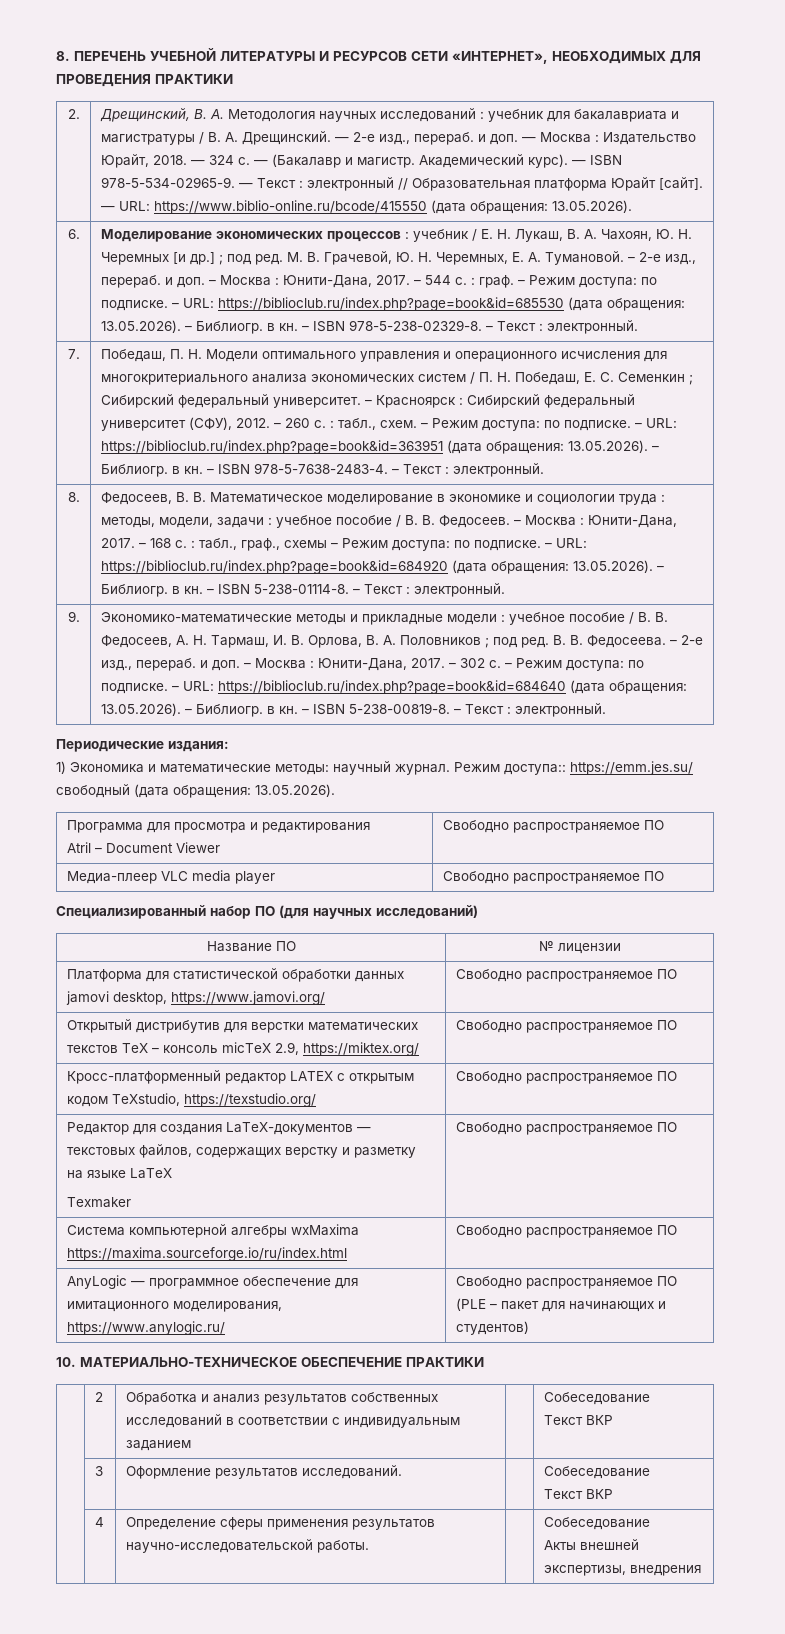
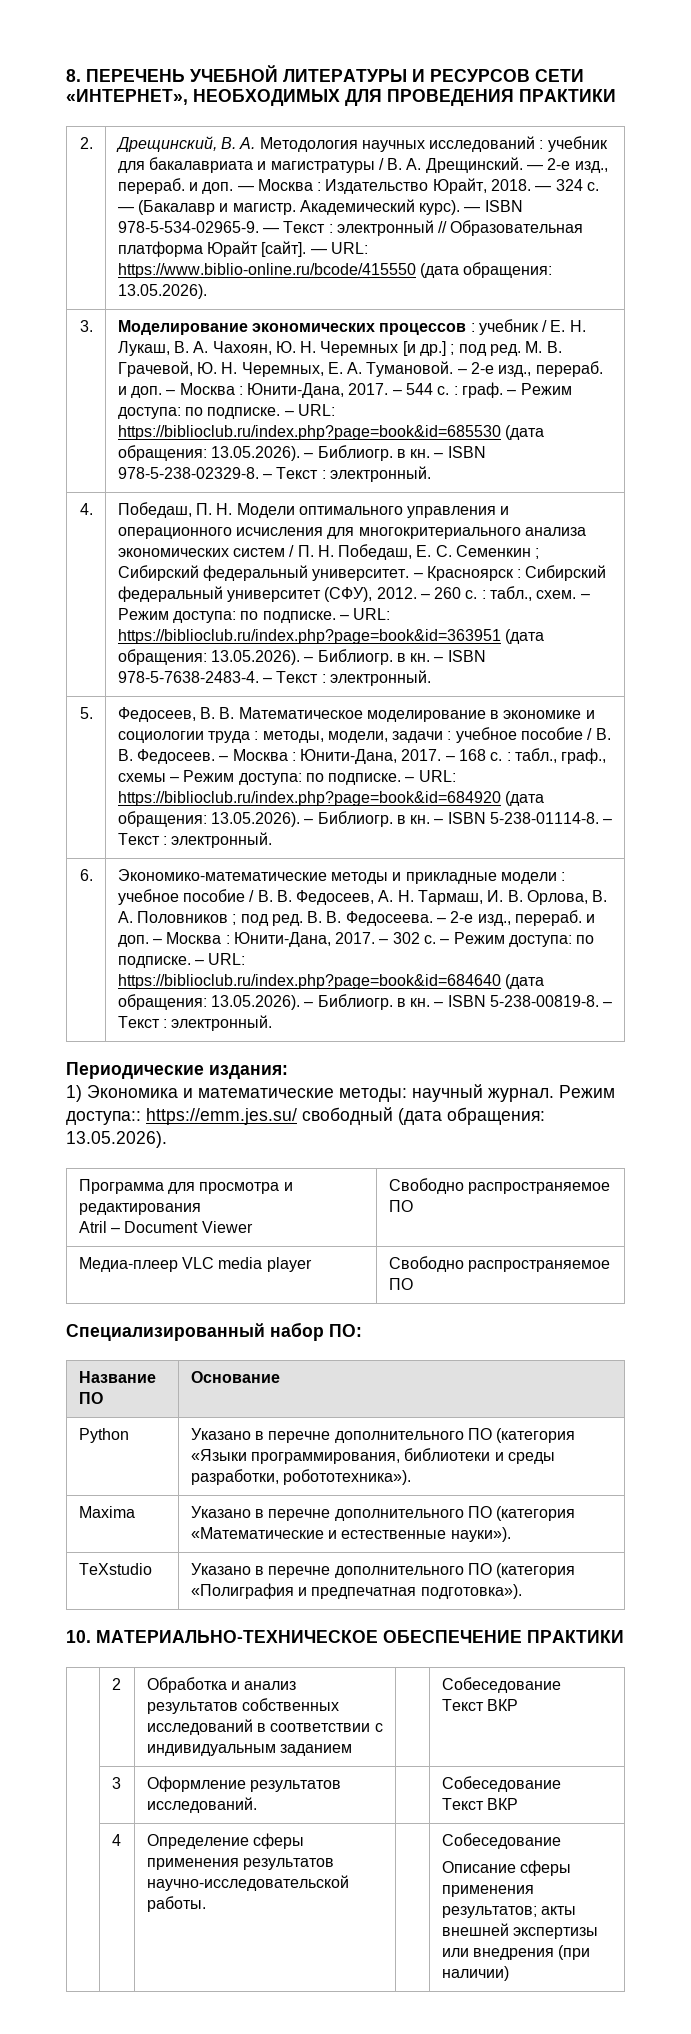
[67,229,80,239] 6. -> [79,320,93,332] 3.
[67,349,80,359] 7. -> [79,503,93,515] 4.
[67,492,80,502] 8. -> [79,707,93,719] 5.
[67,611,80,622] 9. -> [79,869,93,881] 6.
[255,905,478,919] [206,941,296,952] [538,941,621,954] [66,968,404,982] [65,991,325,1005] [455,969,677,982] [66,1019,418,1033] [66,1042,419,1056] [455,1020,677,1033] [66,1070,414,1084] [66,1093,316,1107] [455,1071,677,1084] [66,1122,371,1135] [66,1144,416,1158] [66,1168,172,1179] [66,1197,131,1208] [455,1122,677,1135] [66,1224,359,1238] [66,1247,347,1261] [455,1225,677,1238] [66,1275,358,1289] [66,1301,282,1312] [66,1321,225,1335] [455,1276,677,1289] [455,1298,666,1312] [455,1321,529,1335] ПО (для научных исследований) // Название ПО | № лицензии // Платформа для статистической обработки данных jamovi desktop, https://www.jamovi.org/ | Свободно распространяемое ПО // Открытый дистрибутив для верстки математических текстов TeX – консоль micTeX 2.9, https://miktex.org/ | Свободно распространяемое ПО // Кросс-платформенный редактор LAΤΕΧ с открытым кодом TeXstudio, https://texstudio.org/ | Свободно распространяемое ПО // Редактор для создания LaTeX-документов — текстовых файлов, содержащих верстку и разметку на языке LaTeX // Texmaker | Свободно распространяемое ПО // Система компьютерной алгебры wxMaxima https://maxima.sourceforge.io/ru/index.html | Свободно распространяемое ПО // AnyLogic — программное обеспечение для имитационного моделирования, https://www.anylogic.ru/ | Свободно распространяемое ПО (PLE – пакет для начинающих и студентов) -> [329,1324,362,1337] [78,1371,156,1383] [78,1392,103,1404] [190,1371,280,1383] [78,1428,129,1443] [190,1428,576,1443] [190,1448,555,1464] [190,1469,411,1485] [78,1506,135,1518] [190,1506,576,1521] [190,1527,511,1542] [78,1563,152,1575] [190,1563,576,1578] [190,1583,522,1599] ПО: // Название ПО | Основание // Python | Указано в перечне дополнительного ПО (категория «Языки программирования, библиотеки и среды разработки, робототехника»). // Maxima | Указано в перечне дополнительного ПО (категория «Математические и естественные науки»). // TeXstudio | Указано в перечне дополнительного ПО (категория «Полиграфия и предпечатная подготовка»).
[543,1539,639,1550] [543,1565,701,1576] Акты внешней экспертизы, внедрения -> [441,1860,571,1876] [441,1885,534,1897] [441,1906,576,1918] [441,1923,598,1939] [441,1945,591,1960] [441,1966,509,1981] Описание сферы применения результатов; акты внешней экспертизы или внедрения (при наличии)

